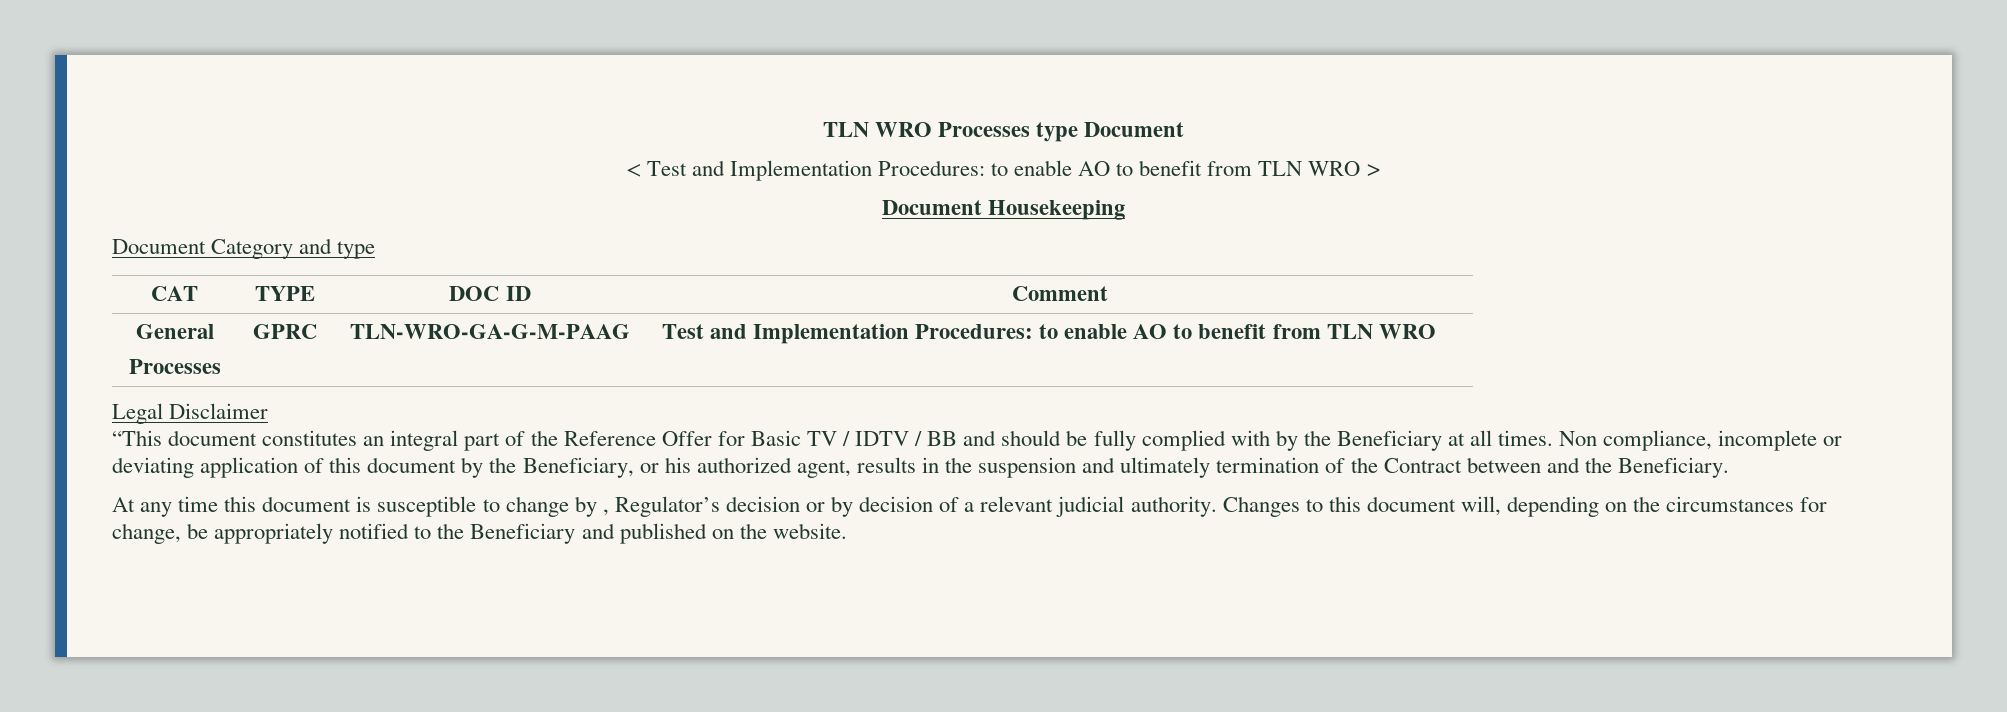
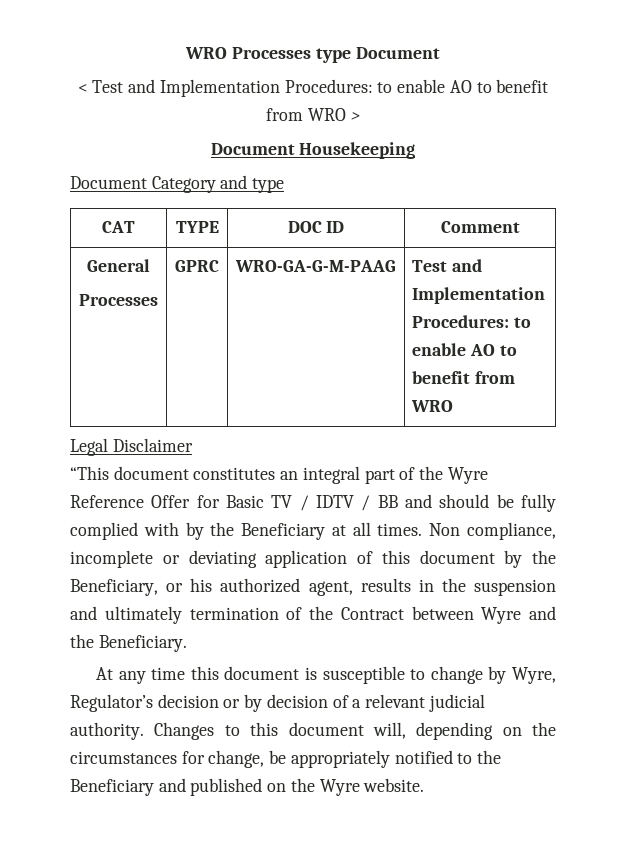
[822,122,869,137] TLN -> (185, 53) none
[1258,161,1303,176] TLN -> (304, 114) none
[350,324,630,339] TLN-WRO-GA-G-M-PAAG -> [235,260,396,272] WRO-GA-G-M-PAAG
[1326,324,1373,339] TLN -> (515, 377) none
(558, 438) none -> [447,467,488,484] Wyre
(1541, 465) none -> [481,607,522,624] Wyre
[602,509,609,516] , -> [512,667,556,684] Wyre,
(767, 531) none -> [319,779,360,796] Wyre

